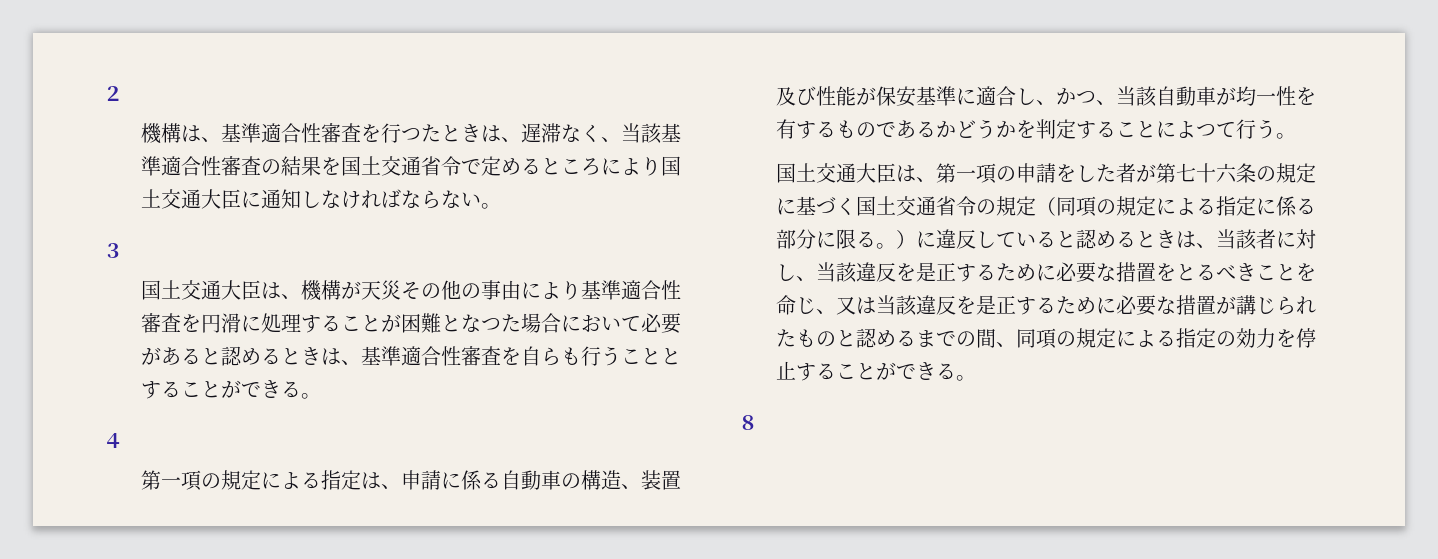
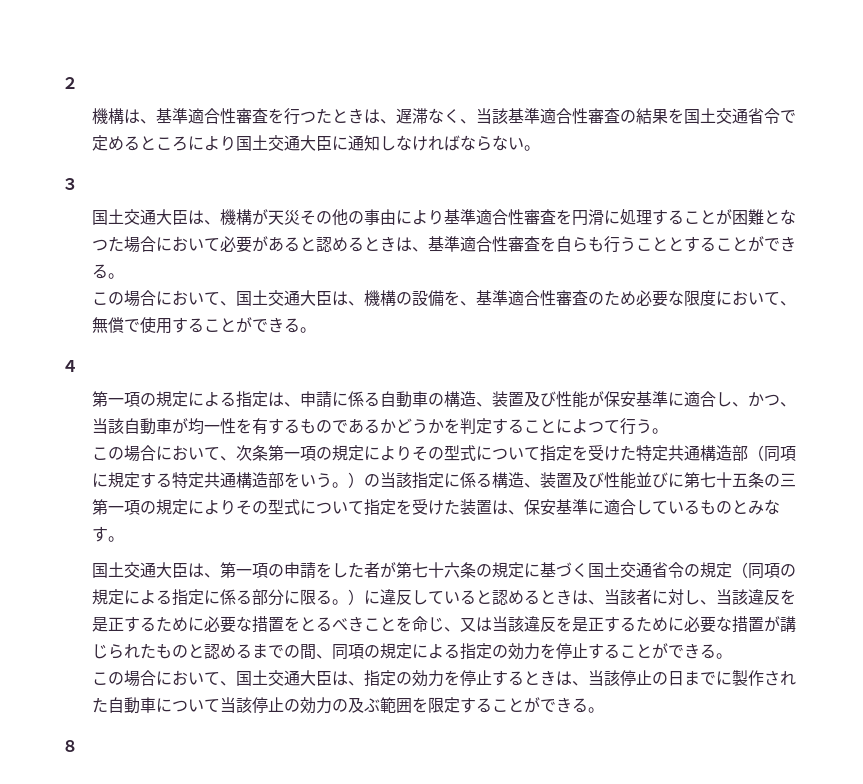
(322, 396) none -> [91,290,796,307] [91,317,316,334] // この場合において、国土交通大臣は、機構の設備を、基準適合性審査のため必要な限度において、無償で使用することができる。
(1297, 136) none -> [91,445,796,462] [91,472,796,489] [91,499,780,516] [91,526,124,542] // この場合において、次条第一項の規定によりその型式について指定を受けた特定共通構造部（同項に規定する特定共通構造部をいう。）の当該指定に係る構造、装置及び性能並びに第七十五条の三第一項の規定によりその型式について指定を受けた装置は、保安基準に適合しているものとみなす。
(977, 378) none -> [91,670,796,687] [91,697,604,714] // この場合において、国土交通大臣は、指定の効力を停止するときは、当該停止の日までに製作された自動車について当該停止の効力の及ぶ範囲を限定することができる。

